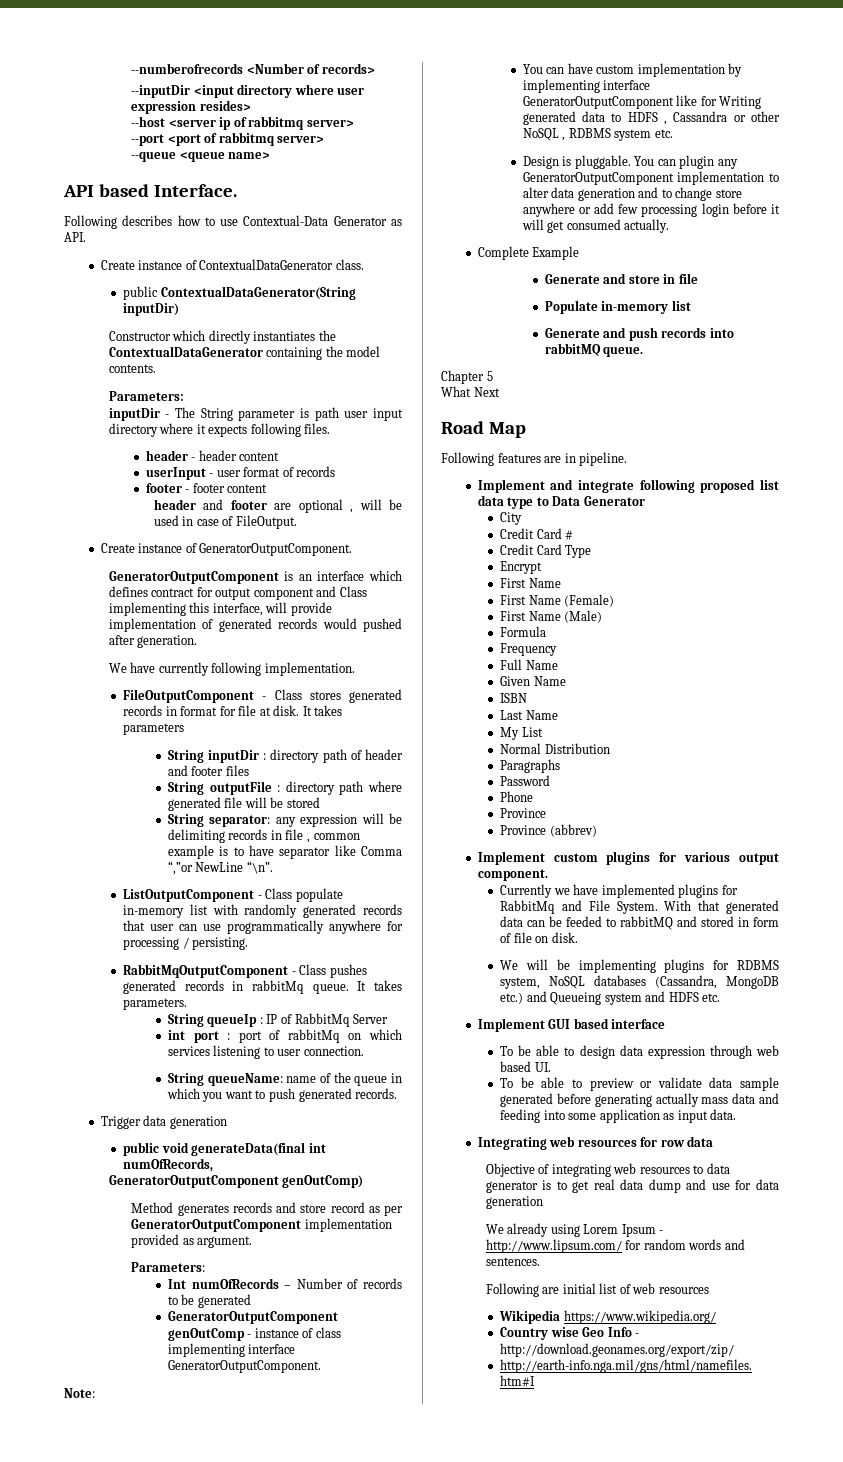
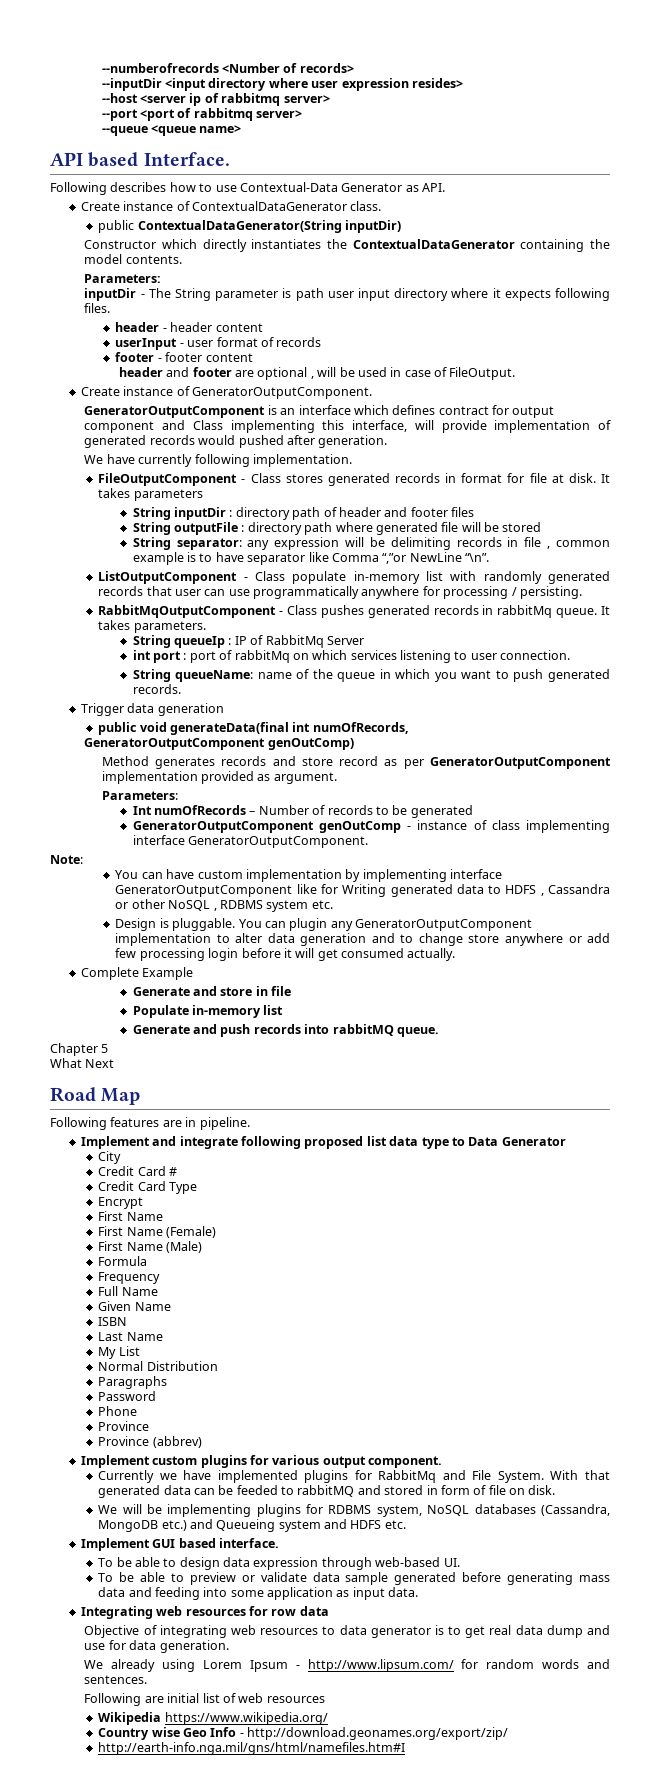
[611,1019,666,1029] interface -> [219,1538,280,1548] interface.
[756,1045,779,1056] [500,1061,532,1072] web based -> [375,1557,441,1567] web-based
[655,1093,699,1107] actually -> (574, 1578) none
[485,1196,543,1209] generation -> [159,1640,229,1653] generation.

